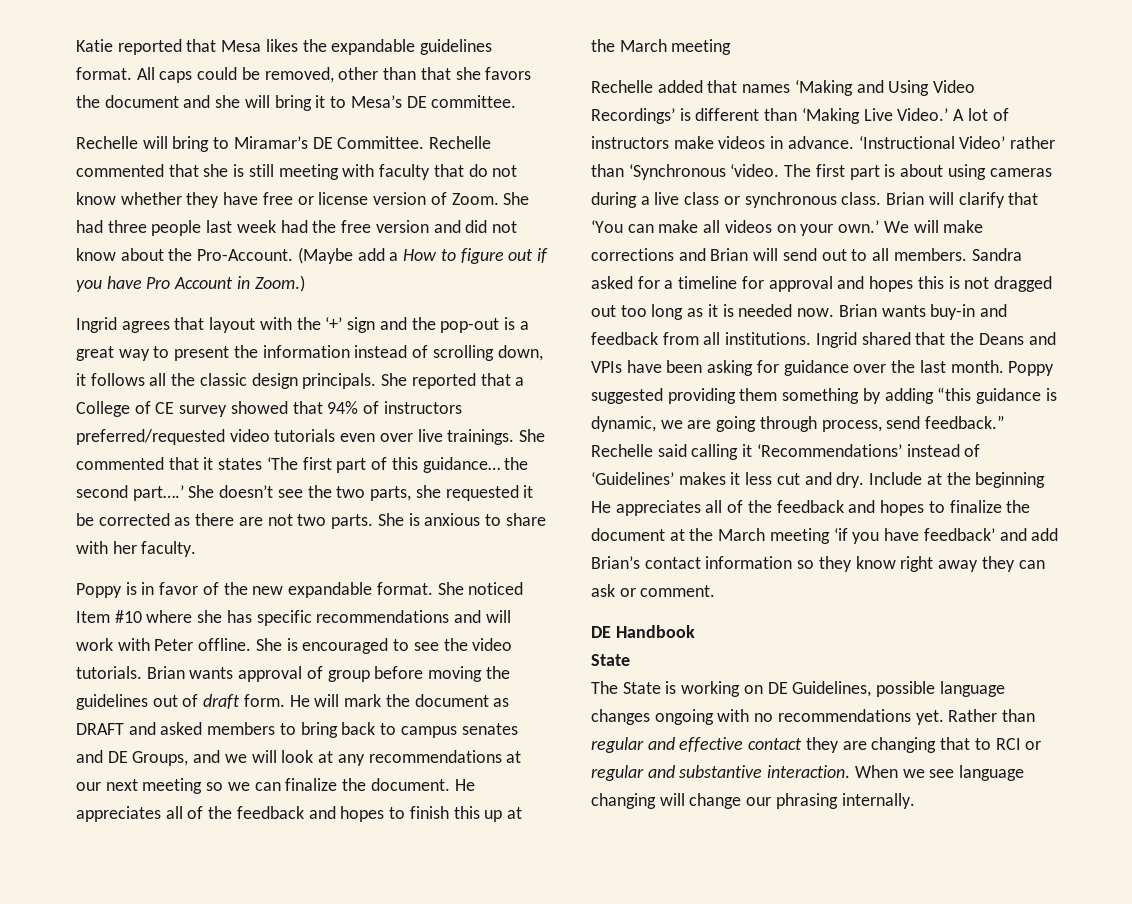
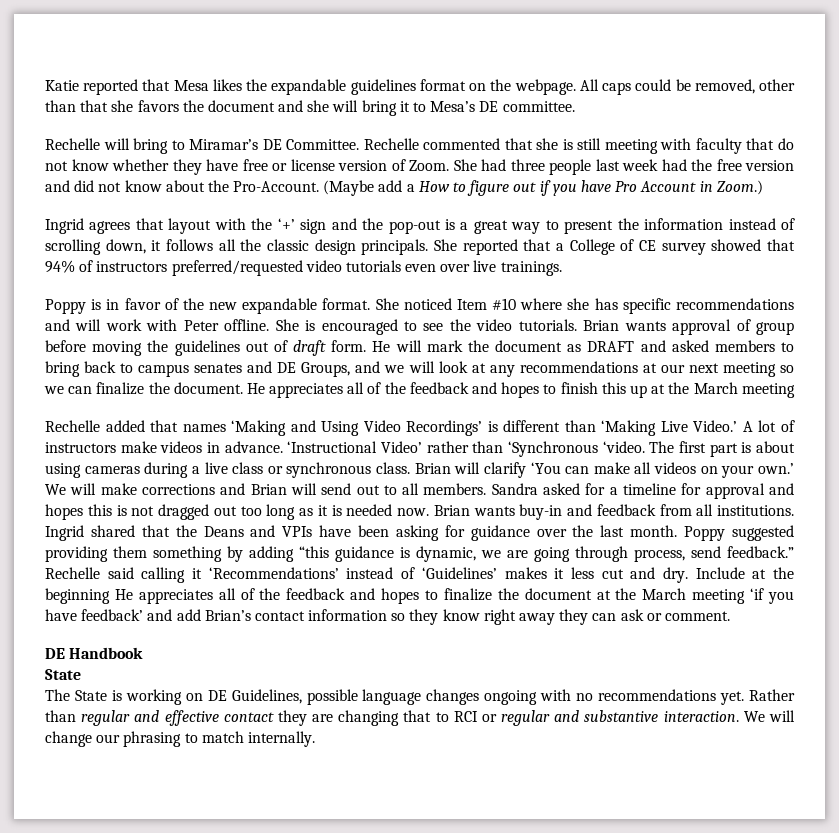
[76,67,132,80] format. -> [419,79,576,95] format on the webpage.
[519,429,546,442] [76,457,529,473] [76,485,534,501] [76,513,546,529] [76,541,197,557] She commented that it states ‘The first part of this guidance… the second part….’ She doesn’t see the two parts, she requested it be corrected as there are not two parts. She is anxious to share with her faculty. -> (562, 268) none
[1008,192,1039,205] that -> (526, 470) none
[854,765,1025,781] [591,793,656,809] When we see language changing -> [743,711,765,722] We
(838, 801) none -> [184,731,244,743] to match

